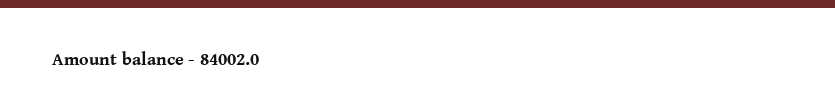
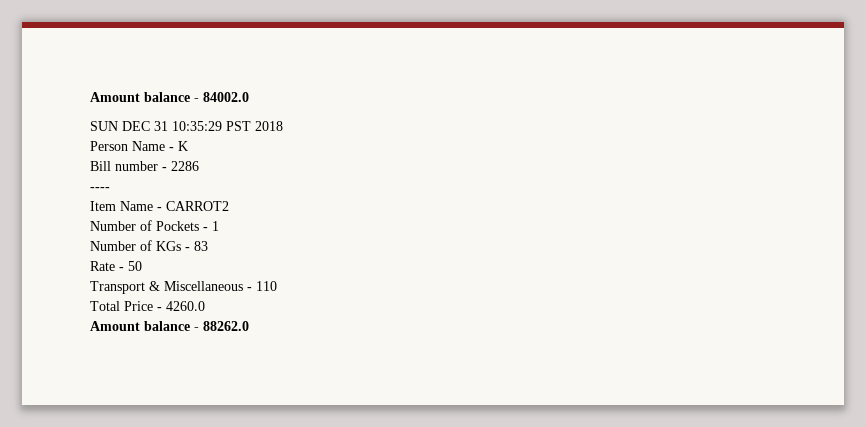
(260, 59) none -> [90,121,283,131] [90,141,188,151] [90,161,199,171] [90,187,110,191] [90,201,229,211] [90,220,219,231] [90,240,208,251] [90,261,142,271] [90,281,277,294] [90,301,205,311] [90,321,249,331] // SUN DEC 31 10:35:29 PST 2018 // Person Name - K // Bill number - 2286 // ---- // Item Name - CARROT2 // Number of Pockets - 1 // Number of KGs - 83 // Rate - 50 // Transport & Miscellaneous - 110 // Total Price - 4260.0 // Amount balance - 88262.0

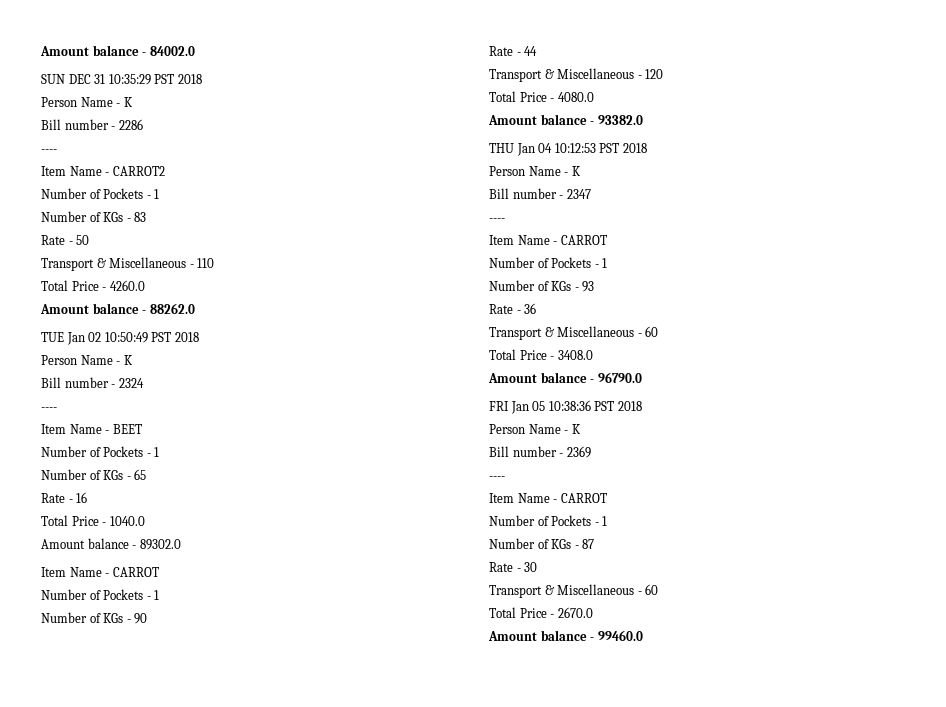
(249, 326) none -> [41,332,199,345] [41,355,133,365] [41,377,144,388] [41,407,57,411] [41,424,142,434] [41,446,160,457] [41,469,147,480] [41,492,88,503] [41,515,145,526] [41,538,181,550] [41,567,159,577] [41,589,160,600] [41,612,148,624] [489,46,538,56] [489,68,664,82] [489,91,594,102] [488,114,643,125] [489,143,647,156] [489,166,581,176] [489,188,591,199] [489,218,505,222] [489,235,607,245] [489,257,608,268] [489,280,595,292] [489,303,537,314] [489,326,659,340] [489,349,593,360] [488,372,642,383] [489,400,642,414] [489,424,581,434] [489,446,591,458] [489,476,505,480] [489,493,607,503] [489,515,608,526] [489,538,595,549] [489,562,538,572] [489,584,659,598] [489,607,593,618] [488,630,643,641] // TUE Jan 02 10:50:49 PST 2018 // Person Name - K // Bill number - 2324 // ---- // Item Name - BEET // Number of Pockets - 1 // Number of KGs - 65 // Rate - 16 // Total Price - 1040.0 // Amount balance - 89302.0 // Item Name - CARROT // Number of Pockets - 1 // Number of KGs - 90 // Rate - 44 // Transport & Miscellaneous - 120 // Total Price - 4080.0 // Amount balance - 93382.0 // THU Jan 04 10:12:53 PST 2018 // Person Name - K // Bill number - 2347 // ---- // Item Name - CARROT // Number of Pockets - 1 // Number of KGs - 93 // Rate - 36 // Transport & Miscellaneous - 60 // Total Price - 3408.0 // Amount balance - 96790.0 // FRI Jan 05 10:38:36 PST 2018 // Person Name - K // Bill number - 2369 // ---- // Item Name - CARROT // Number of Pockets - 1 // Number of KGs - 87 // Rate - 30 // Transport & Miscellaneous - 60 // Total Price - 2670.0 // Amount balance - 99460.0

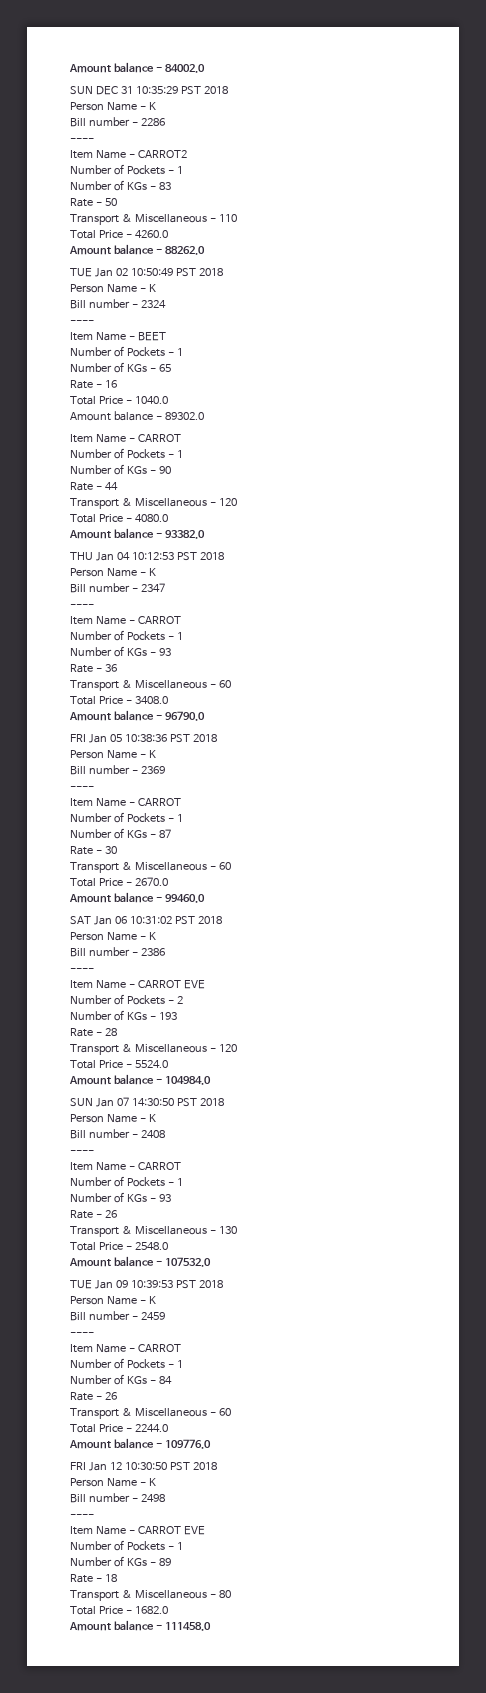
(643, 635) none -> [70,916,222,925] [70,932,156,941] [70,947,165,957] [70,968,94,972] [70,980,205,989] [70,994,183,1005] [70,1010,177,1021] [70,1028,117,1037] [70,1044,237,1055] [70,1060,168,1069] [69,1074,211,1085] [70,1097,224,1107] [70,1114,156,1123] [70,1129,165,1139] [70,1150,94,1154] [70,1162,181,1171] [70,1176,183,1187] [70,1192,171,1203] [70,1210,117,1219] [70,1226,237,1237] [70,1242,168,1251] [69,1256,211,1267] [70,1280,223,1289] [70,1296,156,1305] [70,1311,165,1321] [70,1332,94,1336] [70,1344,181,1353] [70,1358,183,1369] [70,1374,172,1385] [70,1392,117,1401] [70,1408,231,1419] [70,1424,168,1433] [69,1438,211,1449] [70,1462,217,1471] [70,1478,156,1487] [70,1493,165,1503] [70,1514,94,1518] [70,1526,205,1535] [70,1540,183,1551] [70,1556,171,1567] [70,1574,117,1583] [70,1590,231,1601] [70,1606,168,1615] [69,1620,211,1631] // SAT Jan 06 10:31:02 PST 2018 // Person Name - K // Bill number - 2386 // ---- // Item Name - CARROT EVE // Number of Pockets - 2 // Number of KGs - 193 // Rate - 28 // Transport & Miscellaneous - 120 // Total Price - 5524.0 // Amount balance - 104984.0 // SUN Jan 07 14:30:50 PST 2018 // Person Name - K // Bill number - 2408 // ---- // Item Name - CARROT // Number of Pockets - 1 // Number of KGs - 93 // Rate - 26 // Transport & Miscellaneous - 130 // Total Price - 2548.0 // Amount balance - 107532.0 // TUE Jan 09 10:39:53 PST 2018 // Person Name - K // Bill number - 2459 // ---- // Item Name - CARROT // Number of Pockets - 1 // Number of KGs - 84 // Rate - 26 // Transport & Miscellaneous - 60 // Total Price - 2244.0 // Amount balance - 109776.0 // FRI Jan 12 10:30:50 PST 2018 // Person Name - K // Bill number - 2498 // ---- // Item Name - CARROT EVE // Number of Pockets - 1 // Number of KGs - 89 // Rate - 18 // Transport & Miscellaneous - 80 // Total Price - 1682.0 // Amount balance - 111458.0

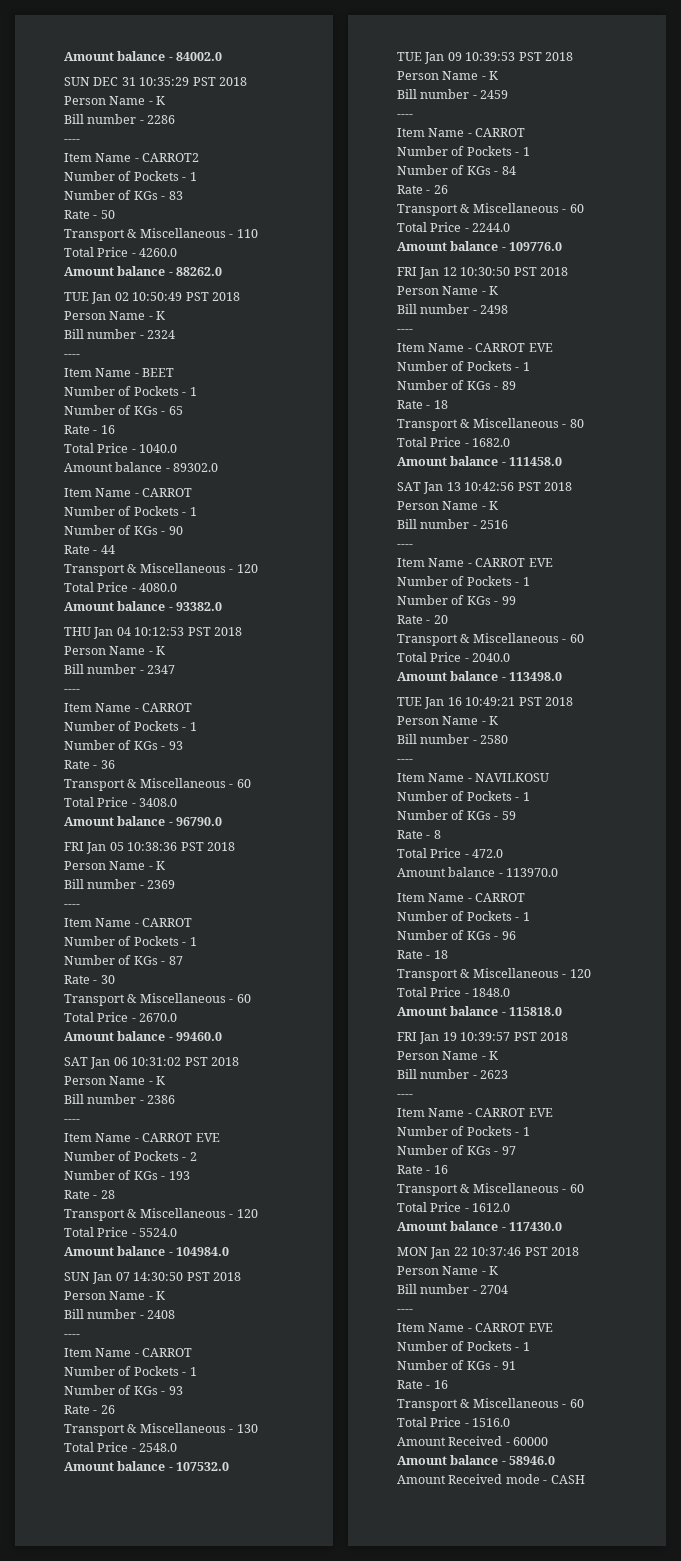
(211, 1626) none -> [397,482,572,494] [397,501,499,510] [397,519,509,529] [397,544,413,548] [397,558,553,567] [397,576,530,586] [397,595,516,605] [397,615,448,624] [397,633,584,646] [397,652,511,662] [397,671,563,681] [397,697,573,709] [397,716,499,725] [397,734,509,744] [397,759,413,763] [397,773,550,782] [397,791,530,801] [397,810,516,820] [397,830,441,839] [397,848,504,858] [397,867,559,877] [397,893,526,902] [397,911,530,921] [397,930,516,940] [397,950,448,959] [397,968,591,981] [397,987,511,997] [397,1006,563,1016] [397,1032,568,1044] [397,1051,499,1060] [397,1069,509,1079] [397,1094,413,1098] [397,1108,553,1117] [397,1126,530,1136] [397,1145,516,1155] [397,1165,448,1174] [397,1183,584,1196] [397,1202,511,1212] [397,1221,563,1231] [397,1247,579,1259] [397,1266,499,1275] [397,1284,509,1294] [397,1309,413,1313] [397,1323,553,1332] [397,1341,530,1351] [397,1360,516,1370] [397,1380,448,1389] [397,1398,584,1411] [397,1417,511,1427] [397,1436,549,1446] [397,1455,556,1465] [397,1474,585,1484] // SAT Jan 13 10:42:56 PST 2018 // Person Name - K // Bill number - 2516 // ---- // Item Name - CARROT EVE // Number of Pockets - 1 // Number of KGs - 99 // Rate - 20 // Transport & Miscellaneous - 60 // Total Price - 2040.0 // Amount balance - 113498.0 // TUE Jan 16 10:49:21 PST 2018 // Person Name - K // Bill number - 2580 // ---- // Item Name - NAVILKOSU // Number of Pockets - 1 // Number of KGs - 59 // Rate - 8 // Total Price - 472.0 // Amount balance - 113970.0 // Item Name - CARROT // Number of Pockets - 1 // Number of KGs - 96 // Rate - 18 // Transport & Miscellaneous - 120 // Total Price - 1848.0 // Amount balance - 115818.0 // FRI Jan 19 10:39:57 PST 2018 // Person Name - K // Bill number - 2623 // ---- // Item Name - CARROT EVE // Number of Pockets - 1 // Number of KGs - 97 // Rate - 16 // Transport & Miscellaneous - 60 // Total Price - 1612.0 // Amount balance - 117430.0 // MON Jan 22 10:37:46 PST 2018 // Person Name - K // Bill number - 2704 // ---- // Item Name - CARROT EVE // Number of Pockets - 1 // Number of KGs - 91 // Rate - 16 // Transport & Miscellaneous - 60 // Total Price - 1516.0 // Amount Received - 60000 // Amount balance - 58946.0 // Amount Received mode - CASH

